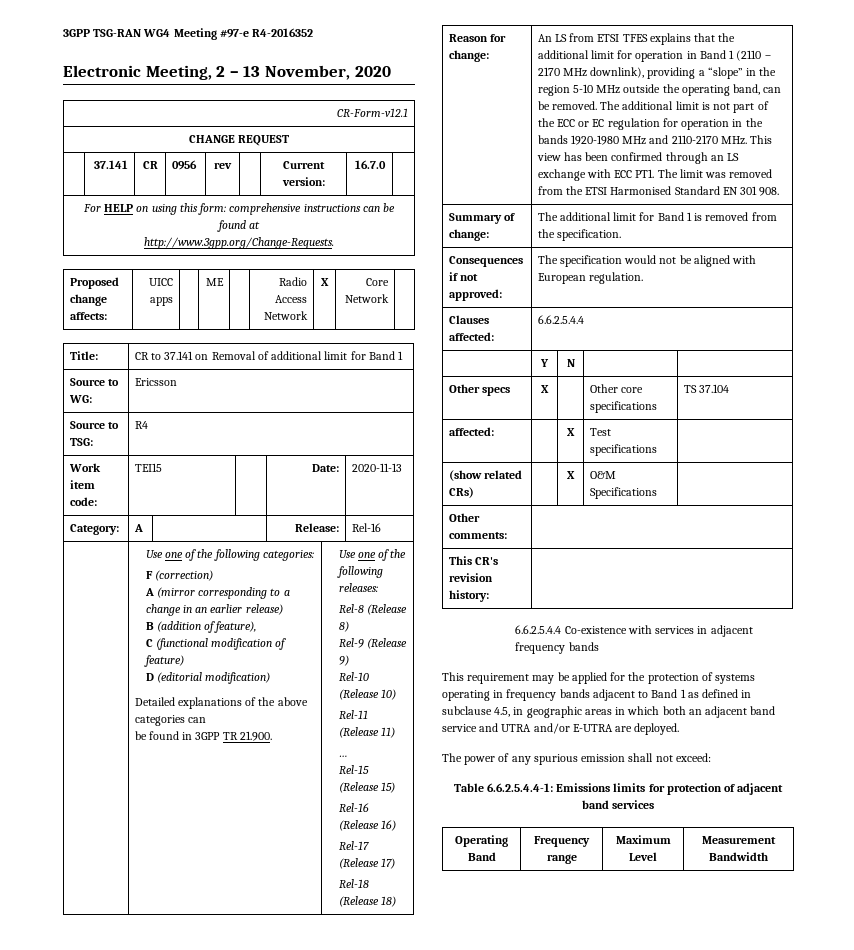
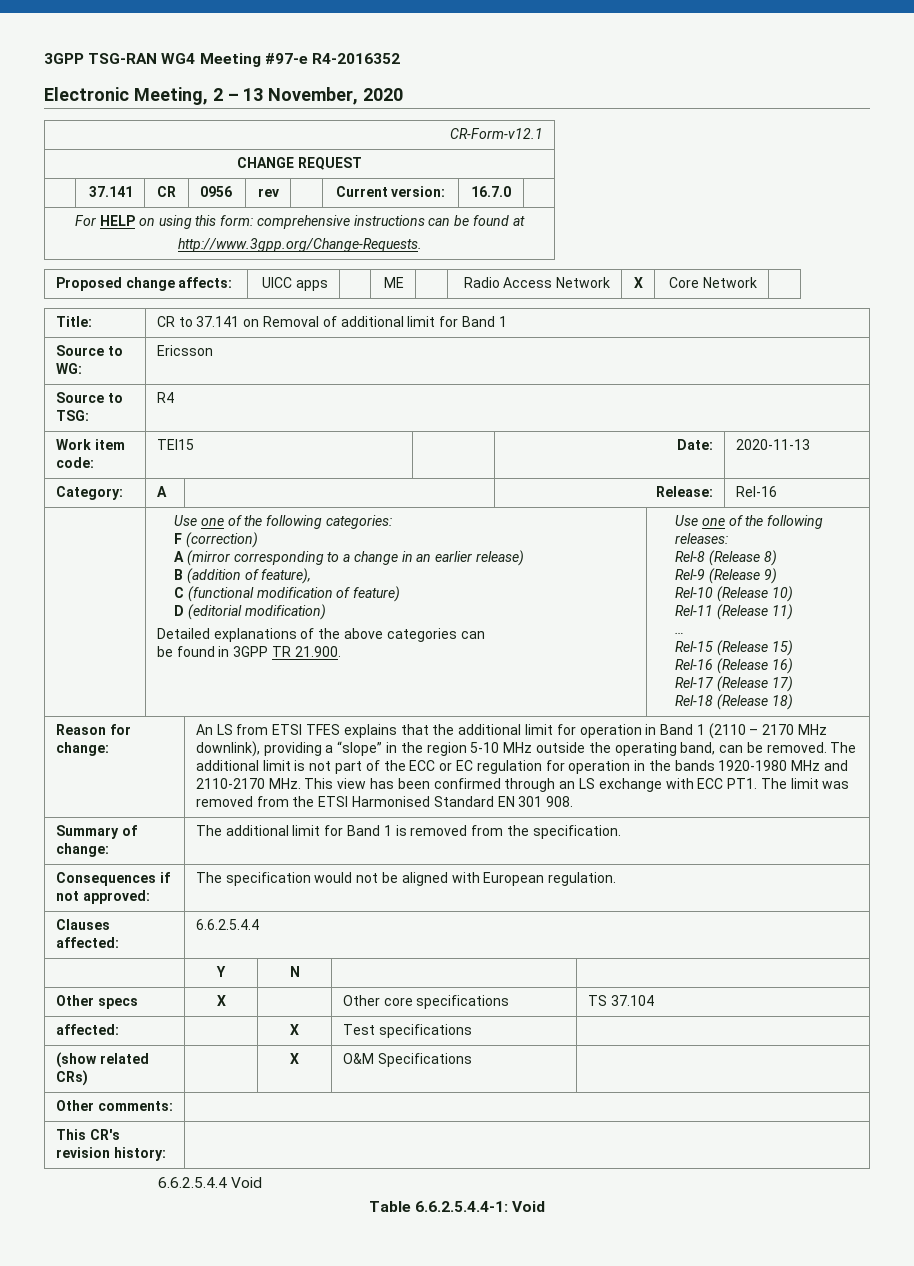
[564,625,753,637] [515,642,599,654] [442,672,756,684] [442,689,752,701] [442,706,776,718] [442,723,680,735] [442,753,711,765] [453,783,784,795] [581,800,655,809] [455,835,508,847] [467,852,496,861] [534,836,590,847] [546,854,577,864] [615,835,671,844] [629,852,657,861] [702,836,776,844] [709,852,768,861] Co-existence with services in adjacent frequency bands // This requirement may be applied for the protection of systems operating in frequency bands adjacent to Band 1 as defined in subclause 4.5, in geographic areas in which both an adjacent band service and UTRA and/or E-UTRA are deployed. // The power of any spurious emission shall not exceed: // Table 6.6.2.5.4.4-1: Emissions limits for protection of adjacent band services // Operating Band | Frequency range | Maximum Level | Measurement Bandwidth -> [231,1177,263,1188] [368,1201,546,1212] Void // Table 6.6.2.5.4.4-1: Void

